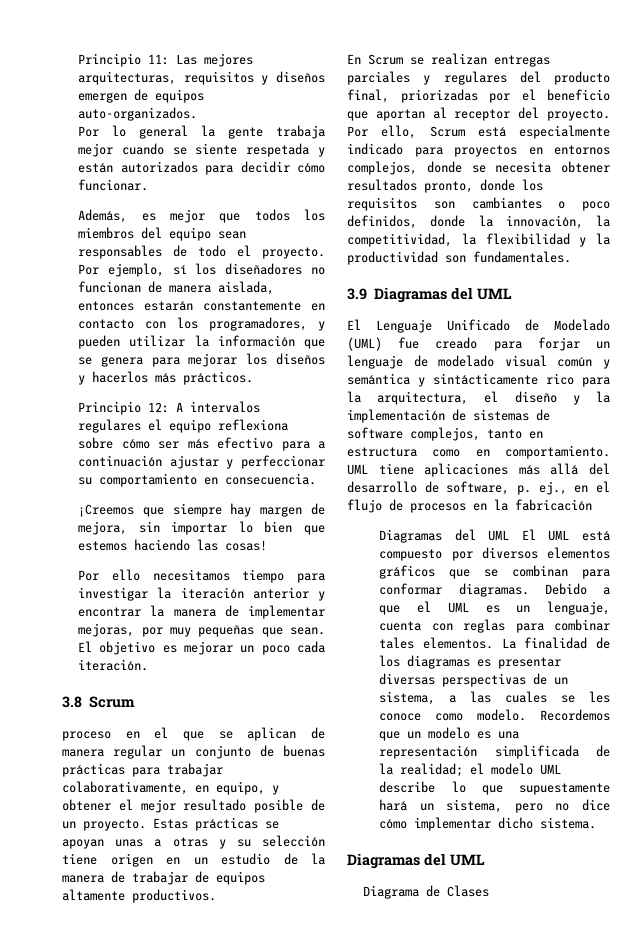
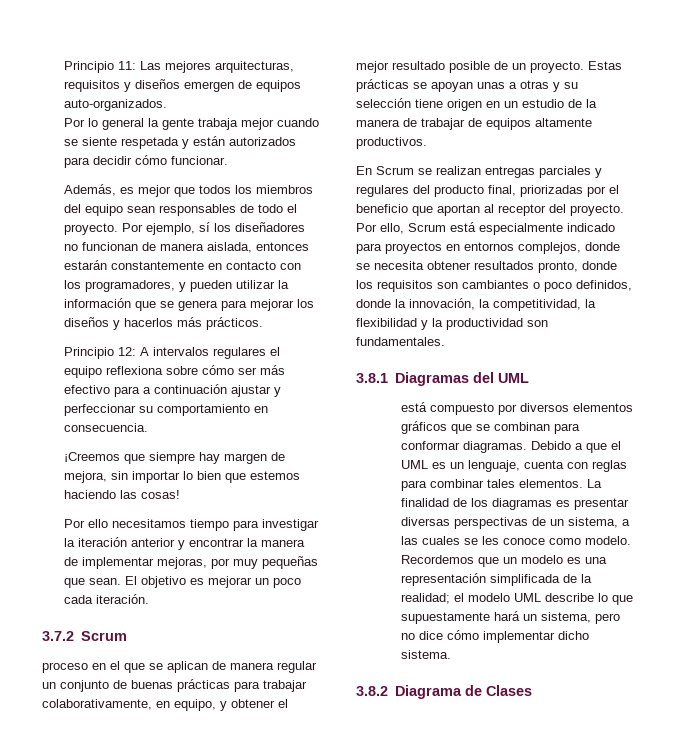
[62,696,82,708] 3.8 -> [42,631,74,641] 3.7.2
[347,287,512,303] [347,319,610,333] [347,337,610,351] [347,355,610,369] [347,373,610,387] [347,391,610,405] [347,409,550,423] [347,427,543,441] [347,445,610,459] [347,463,610,477] [347,481,610,495] [347,499,592,513] [379,529,570,543] 3.9 Diagramas del UML // El Lenguaje Unificado de Modelado (UML) fue creado para forjar un lenguaje de modelado visual común y semántica y sintácticamente rico para la arquitectura, el diseño y la implementación de sistemas de software complejos, tanto en estructura como en comportamiento. UML tiene aplicaciones más allá del desarrollo de software, p. ej., en el flujo de procesos en la fabricación // Diagramas del UML El UML -> [356,372,529,386] 3.8.1 Diagramas del UML //
[347,853,485,869] Diagramas del UML // -> [356,686,388,696] 3.8.2

